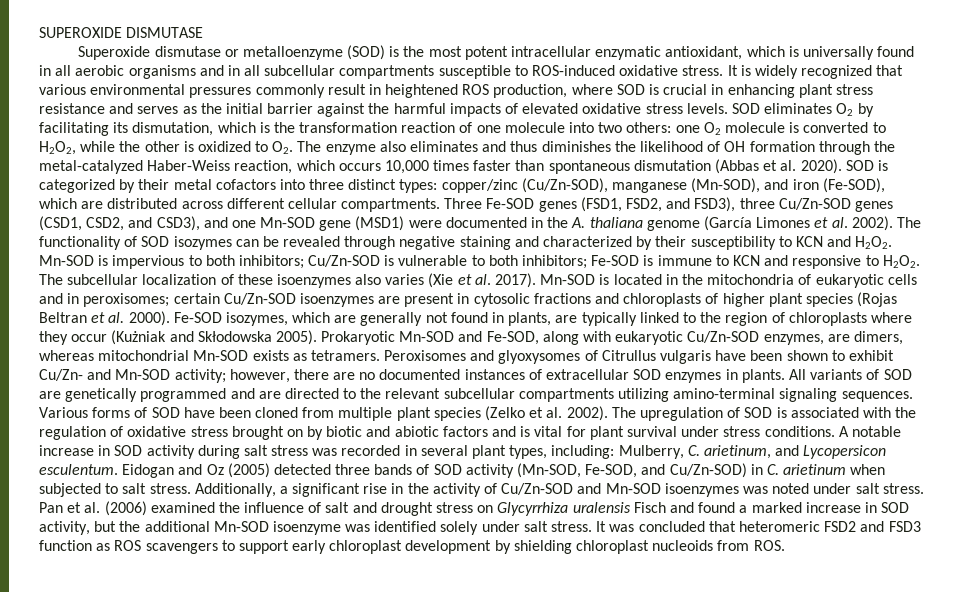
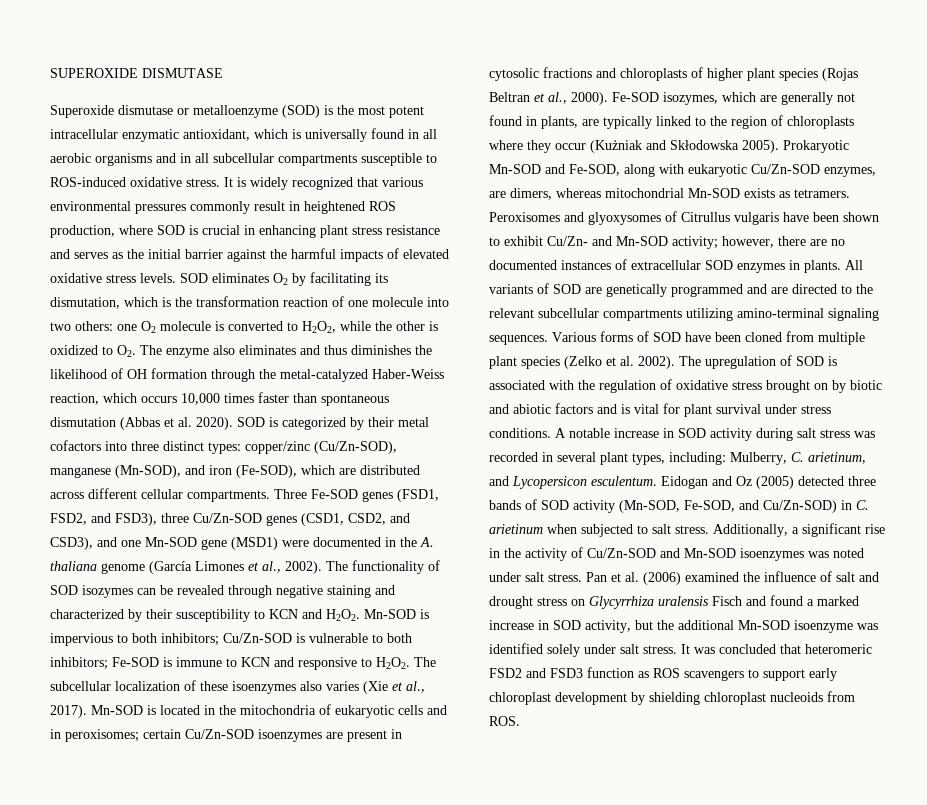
[831,217,848,228] al. -> [262,561,281,573] al.,
[474,274,491,285] al. -> [406,681,425,693] al.,
[108,312,125,323] al. -> [548,92,567,104] al.,

